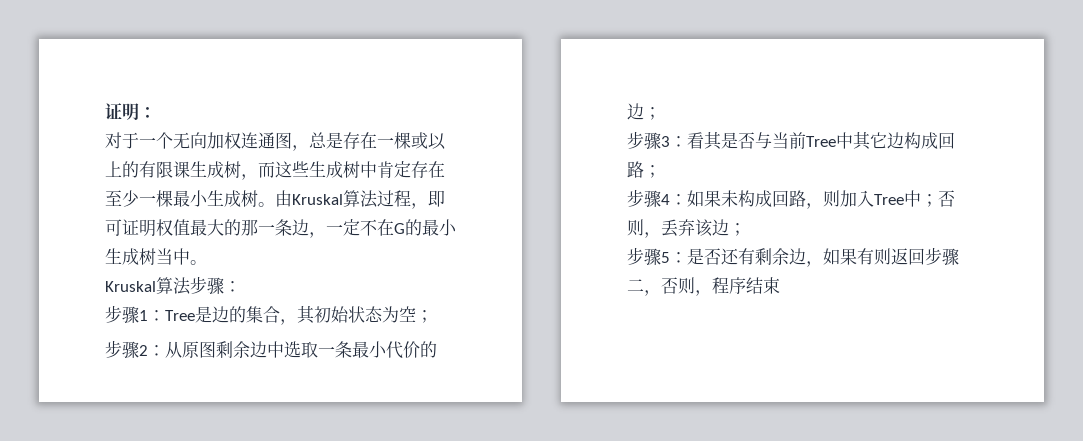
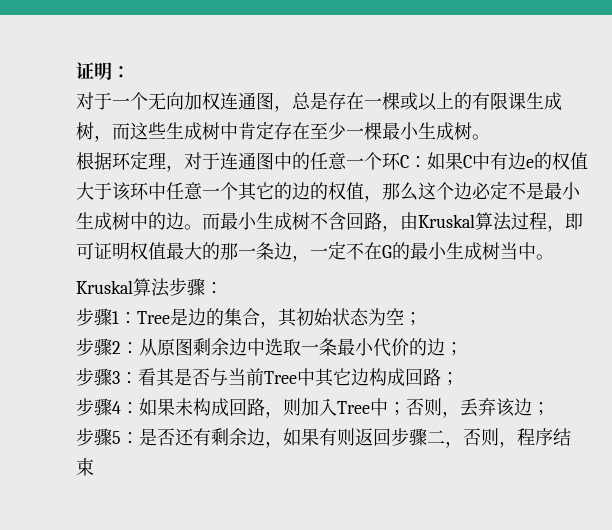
(275, 204) none -> [76,151,588,172] [76,181,581,202] [76,212,400,232] // 根据环定理，对于连通图中的任意一个环C：如果C中有边e的权值大于该环中任意一个其它的边的权值，那么这个边必定不是最小生成树中的边。而最小生成树不含回路，

